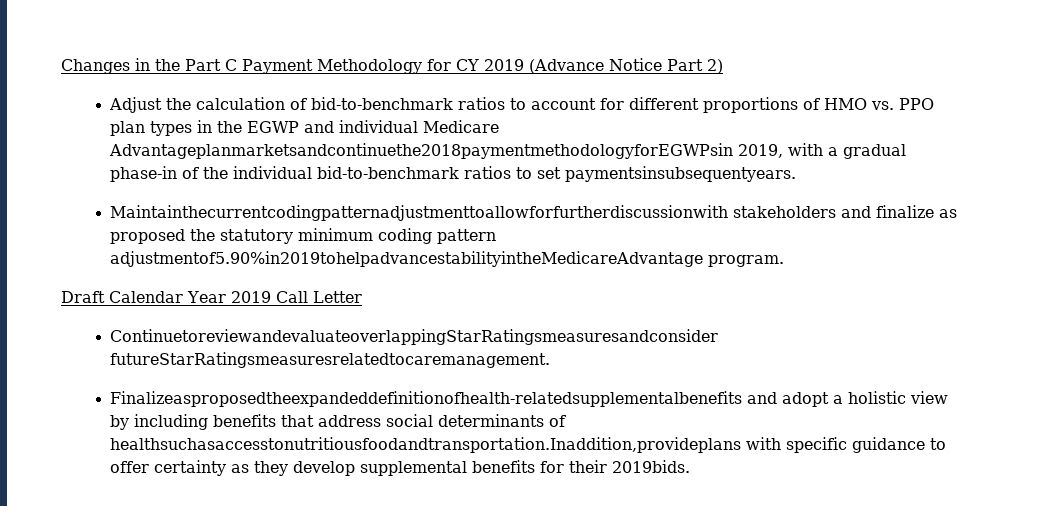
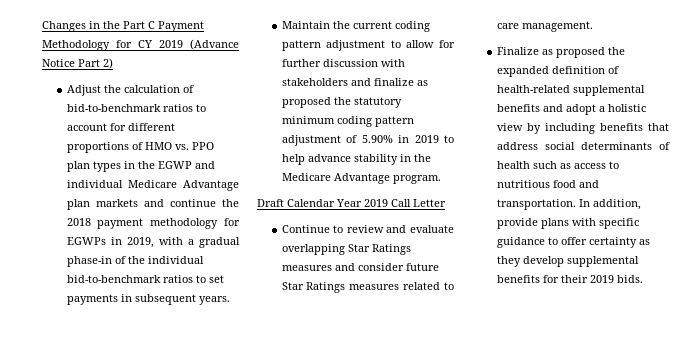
[109,143,734,159] Advantageplanmarketsandcontinuethe2018paymentmethodologyforEGWPsin -> [183,180,239,191] [66,199,239,210] [66,218,240,229] [66,237,122,245] Advantage plan markets and continue the 2018 payment methodology for EGWPs in
[565,166,797,182] [110,205,729,221] paymentsinsubsequentyears. // Maintainthecurrentcodingpatternadjustmenttoallowforfurtherdiscussionwith -> [66,294,230,305] [281,21,430,32] [281,40,455,51] [281,59,405,67] payments in subsequent years. // Maintain the current coding pattern adjustment to allow for further discussion with
[110,251,704,267] adjustmentof5.90%in2019tohelpadvancestabilityintheMedicareAdvantage -> [281,135,454,146] [281,154,431,165] [281,173,390,184] adjustment of 5.90% in 2019 to help advance stability in the Medicare Advantage
[110,329,719,345] [110,352,551,368] [110,391,743,407] ContinuetoreviewandevaluateoverlappingStarRatingsmeasuresandconsider futureStarRatingsmeasuresrelatedtocaremanagement. // Finalizeasproposedtheexpandeddefinitionofhealth-relatedsupplementalbenefits -> [281,225,454,233] [281,244,411,255] [281,263,439,271] [281,282,454,293] [496,21,593,32] [496,47,625,58] [496,66,619,77] [496,85,645,96] [496,104,540,112] Continue to review and evaluate overlapping Star Ratings measures and consider future Star Ratings measures related to care management. // Finalize as proposed the expanded definition of health-related supplemental benefits
[110,437,742,453] healthsuchasaccesstonutritiousfoodandtransportation.Inaddition,provideplans -> [496,161,619,169] [496,180,599,188] [496,199,641,210] [496,218,569,229] health such as access to nutritious food and transportation. In addition, provide plans
[612,460,691,473] 2019bids. -> [589,275,643,283] 2019 bids.

